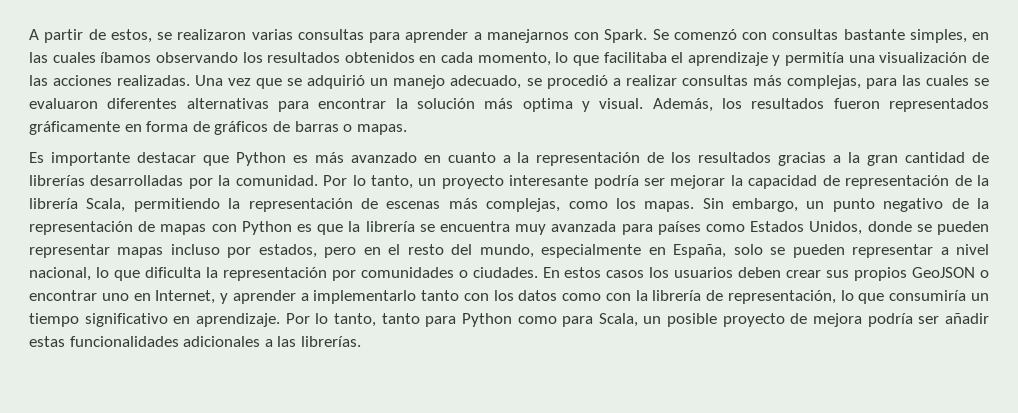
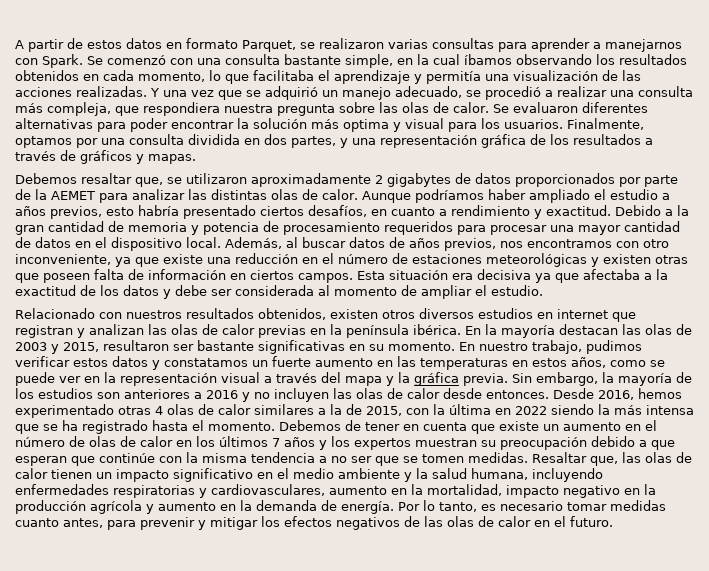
[110,29,152,43] estos, -> [87,38,296,52] estos datos en formato Parquet,
[772,29,989,43] [29,52,96,63] consultas bastante simples, en las cuales -> [197,54,460,68] una consulta bastante simple, en la cual
[195,75,224,86] Una -> [150,88,187,97] Y una
[681,75,989,89] consultas más complejas, para las cuales se -> [610,86,693,97] [15,102,509,116] una consulta más compleja, que respondiera nuestra pregunta sobre las olas de calor. Se
(309, 106) none -> [130,118,168,132] poder
[599,98,990,112] [29,121,407,135] [29,152,827,166] visual. Además, los resultados fueron representados gráficamente en forma de gráficos de barras o mapas. // Es importante destacar que Python es más avanzado en cuanto a la representación de los resultados gracias -> [405,118,644,132] [15,134,653,148] [15,150,196,164] [15,173,678,187] [15,189,670,203] [15,205,661,219] visual para los usuarios. Finalmente, optamos por una consulta dividida en dos partes, y una representación gráfica de los resultados a través de gráficos y mapas. // Debemos resaltar que, se utilizaron aproximadamente 2 gigabytes de datos proporcionados por parte de la AEMET para analizar las distintas olas de calor. Aunque podríamos haber ampliado el estudio a años previos, esto habría presentado ciertos desafíos, en cuanto a rendimiento y exactitud. Debido
[29,175,990,189] [29,198,990,212] [29,221,990,235] [29,244,990,258] [29,267,990,281] [29,290,990,304] [29,313,989,327] [29,336,361,347] librerías desarrolladas por la comunidad. Por lo tanto, un proyecto interesante podría ser mejorar la capacidad de representación de la librería Scala, permitiendo la representación de escenas más complejas, como los mapas. Sin embargo, un punto negativo de la representación de mapas con Python es que la librería se encuentra muy avanzada para países como Estados Unidos, donde se pueden representar mapas incluso por estados, pero en el resto del mundo, especialmente en España, solo se pueden representar a nivel nacional, lo que dificulta la representación por comunidades o ciudades. En estos casos los usuarios deben crear sus propios GeoJSON o encontrar uno en Internet, y aprender a implementarlo tanto con los datos como con la librería de representación, lo que consumiría un tiempo significativo en aprendizaje. Por lo tanto, tanto para Python como para Scala, un posible proyecto de mejora podría ser añadir estas funcionalidades adicionales a las librerías. -> [128,221,680,235] [15,237,669,251] [15,253,688,267] [15,269,668,283] [15,285,543,299] [15,308,636,322] [15,324,692,338] [15,340,642,354] [15,356,665,370] [15,372,692,386] [15,388,682,402] [15,404,694,418] [15,420,657,434] [15,436,675,450] [15,452,692,466] [15,468,603,482] [15,484,656,498] [15,500,666,514] [15,516,613,530] memoria y potencia de procesamiento requeridos para procesar una mayor cantidad de datos en el dispositivo local. Además, al buscar datos de años previos, nos encontramos con otro inconveniente, ya que existe una reducción en el número de estaciones meteorológicas y existen otras que poseen falta de información en ciertos campos. Esta situación era decisiva ya que afectaba a la exactitud de los datos y debe ser considerada al momento de ampliar el estudio. // Relacionado con nuestros resultados obtenidos, existen otros diversos estudios en internet que registran y analizan las olas de calor previas en la península ibérica. En la mayoría destacan las olas de 2003 y 2015, resultaron ser bastante significativas en su momento. En nuestro trabajo, pudimos verificar estos datos y constatamos un fuerte aumento en las temperaturas en estos años, como se puede ver en la representación visual a través del mapa y la gráfica previa. Sin embargo, la mayoría de los estudios son anteriores a 2016 y no incluyen las olas de calor desde entonces. Desde 2016, hemos experimentado otras 4 olas de calor similares a la de 2015, con la última en 2022 siendo la más intensa que se ha registrado hasta el momento. Debemos de tener en cuenta que existe un aumento en el número de olas de calor en los últimos 7 años y los expertos muestran su preocupación debido a que esperan que continúe con la misma tendencia a no ser que se tomen medidas. Resaltar que, las olas de calor tienen un impacto significativo en el medio ambiente y la salud humana, incluyendo enfermedades respiratorias y cardiovasculares, aumento en la mortalidad, impacto negativo en la producción agrícola y aumento en la demanda de energía. Por lo tanto, es necesario tomar medidas cuanto antes, para prevenir y mitigar los efectos negativos de las olas de calor en el futuro.

